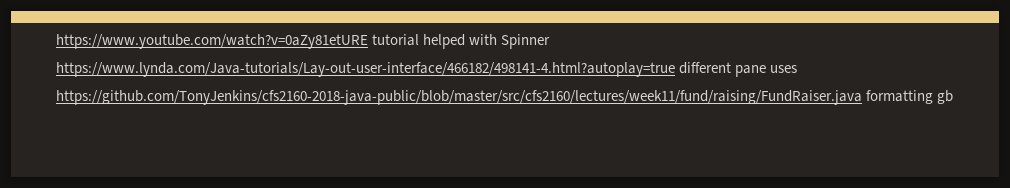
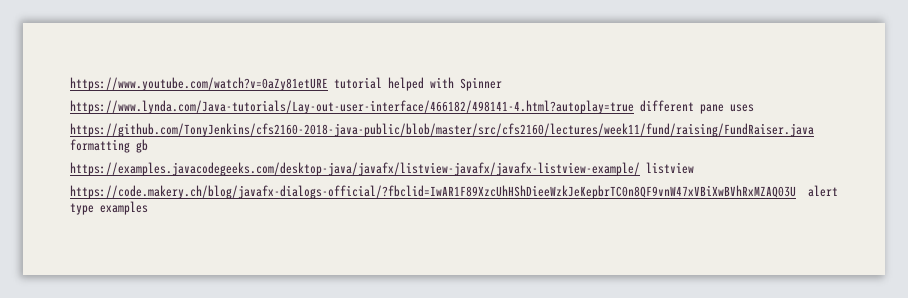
(954, 97) none -> [70,162,694,176] [70,185,838,199] [70,201,148,215] // https://examples.javacodegeeks.com/desktop-java/javafx/listview-javafx/javafx-listview-example/ listview // https://code.makery.ch/blog/javafx-dialogs-official/?fbclid=IwAR1F89XzcUhHShDieeWzkJeKepbrTC0n8QF9vnW47xVBiXwBVhRxMZAQ03U alert type examples

